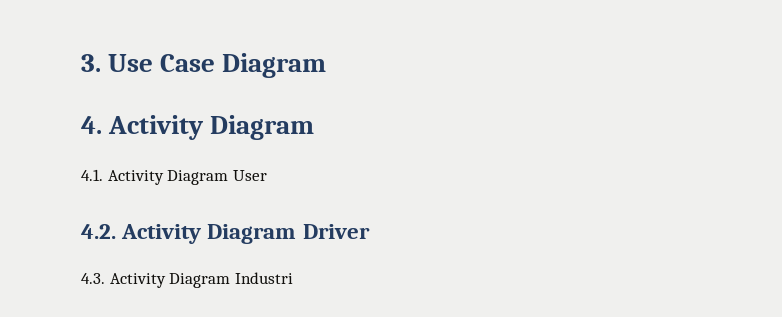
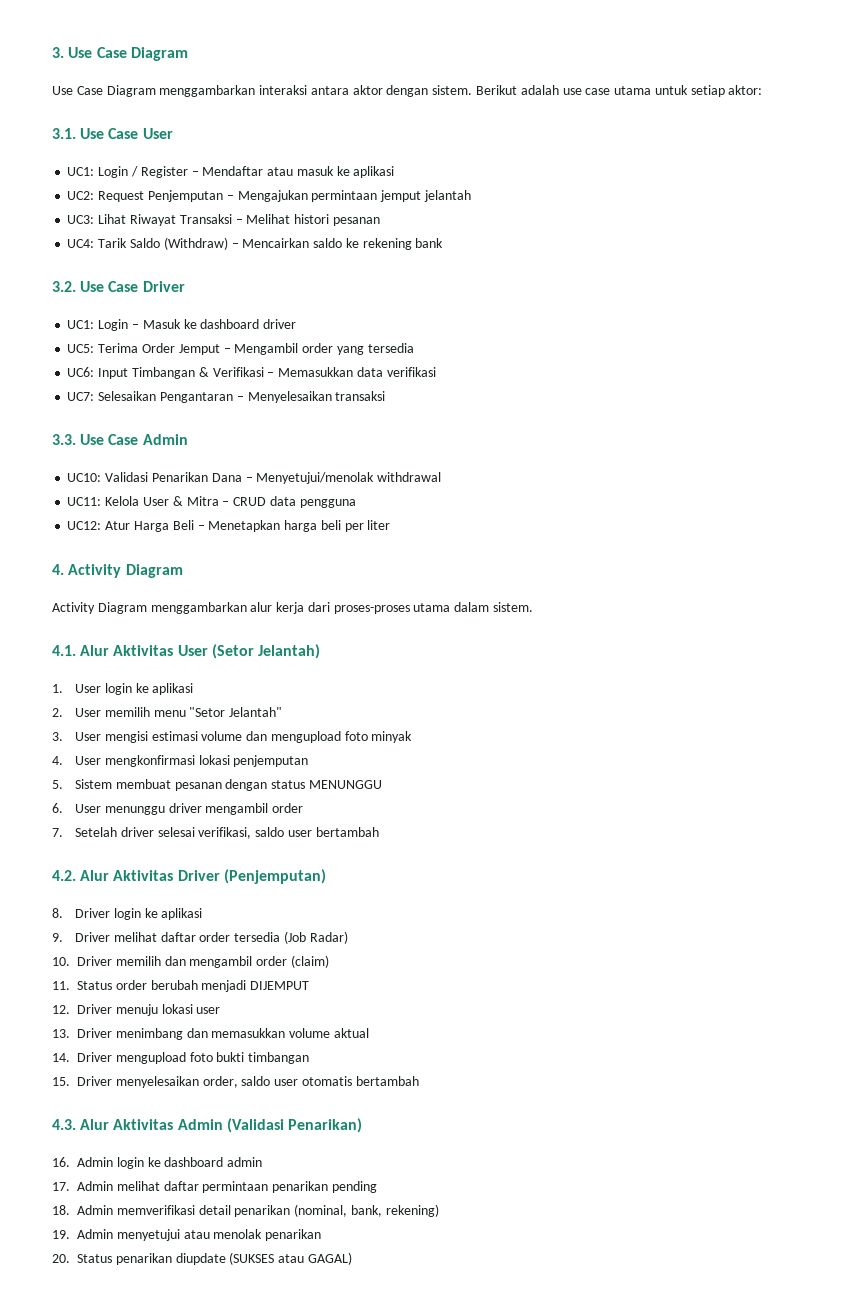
(327, 65) none -> [52,85,763,97] [52,128,173,139] [67,166,395,178] [67,190,471,202] [67,214,380,226] [67,237,444,250] [52,281,185,292] [67,319,297,331] [67,343,414,355] [67,367,436,379] [67,391,386,403] [52,434,188,445] [67,472,442,484] [67,496,356,508] [67,520,391,532] // Use Case Diagram menggambarkan interaksi antara aktor dengan sistem. Berikut adalah use case utama untuk setiap aktor: // 3.1. Use Case User // UC1: Login / Register – Mendaftar atau masuk ke aplikasi // UC2: Request Penjemputan – Mengajukan permintaan jemput jelantah // UC3: Lihat Riwayat Transaksi – Melihat histori pesanan // UC4: Tarik Saldo (Withdraw) – Mencairkan saldo ke rekening bank // 3.2. Use Case Driver // UC1: Login – Masuk ke dashboard driver // UC5: Terima Order Jemput – Mengambil order yang tersedia // UC6: Input Timbangan & Verifikasi – Memasukkan data verifikasi // UC7: Selesaikan Pengantaran – Menyelesaikan transaksi // 3.3. Use Case Admin // UC10: Validasi Penarikan Dana – Menyetujui/menolak withdrawal // UC11: Kelola User & Mitra – CRUD data pengguna // UC12: Atur Harga Beli – Menetapkan harga beli per liter
[81,169,267,185] 4.1. Activity Diagram User -> [52,602,534,614] [52,644,320,659] [52,683,194,695] [52,707,283,717] [52,731,413,743] [52,755,309,767] [52,779,382,791] [52,803,304,815] [52,827,379,839] Activity Diagram menggambarkan alur kerja dari proses-proses utama dalam sistem. // 4.1. Alur Aktivitas User (Setor Jelantah) // 1. User login ke aplikasi // 2. User memilih menu "Setor Jelantah" // 3. User mengisi estimasi volume dan mengupload foto minyak // 4. User mengkonfirmasi lokasi penjemputan // 5. Sistem membuat pesanan dengan status MENUNGGU // 6. User menunggu driver mengambil order // 7. Setelah driver selesai verifikasi, saldo user bertambah
[121,224,370,244] [81,272,293,288] Activity Diagram Driver // 4.3. Activity Diagram Industri -> [80,869,326,884] [52,908,203,920] [52,931,348,944] [52,955,329,968] [52,980,310,992] [52,1004,221,1016] [52,1028,369,1040] [52,1052,310,1064] [52,1076,419,1088] [52,1118,362,1133] [52,1157,263,1169] [52,1181,377,1193] [52,1204,439,1217] [52,1229,322,1241] [52,1252,352,1265] Alur Aktivitas Driver (Penjemputan) // 8. Driver login ke aplikasi // 9. Driver melihat daftar order tersedia (Job Radar) // 10. Driver memilih dan mengambil order (claim) // 11. Status order berubah menjadi DIJEMPUT // 12. Driver menuju lokasi user // 13. Driver menimbang dan memasukkan volume aktual // 14. Driver mengupload foto bukti timbangan // 15. Driver menyelesaikan order, saldo user otomatis bertambah // 4.3. Alur Aktivitas Admin (Validasi Penarikan) // 16. Admin login ke dashboard admin // 17. Admin melihat daftar permintaan penarikan pending // 18. Admin memverifikasi detail penarikan (nominal, bank, rekening) // 19. Admin menyetujui atau menolak penarikan // 20. Status penarikan diupdate (SUKSES atau GAGAL)

